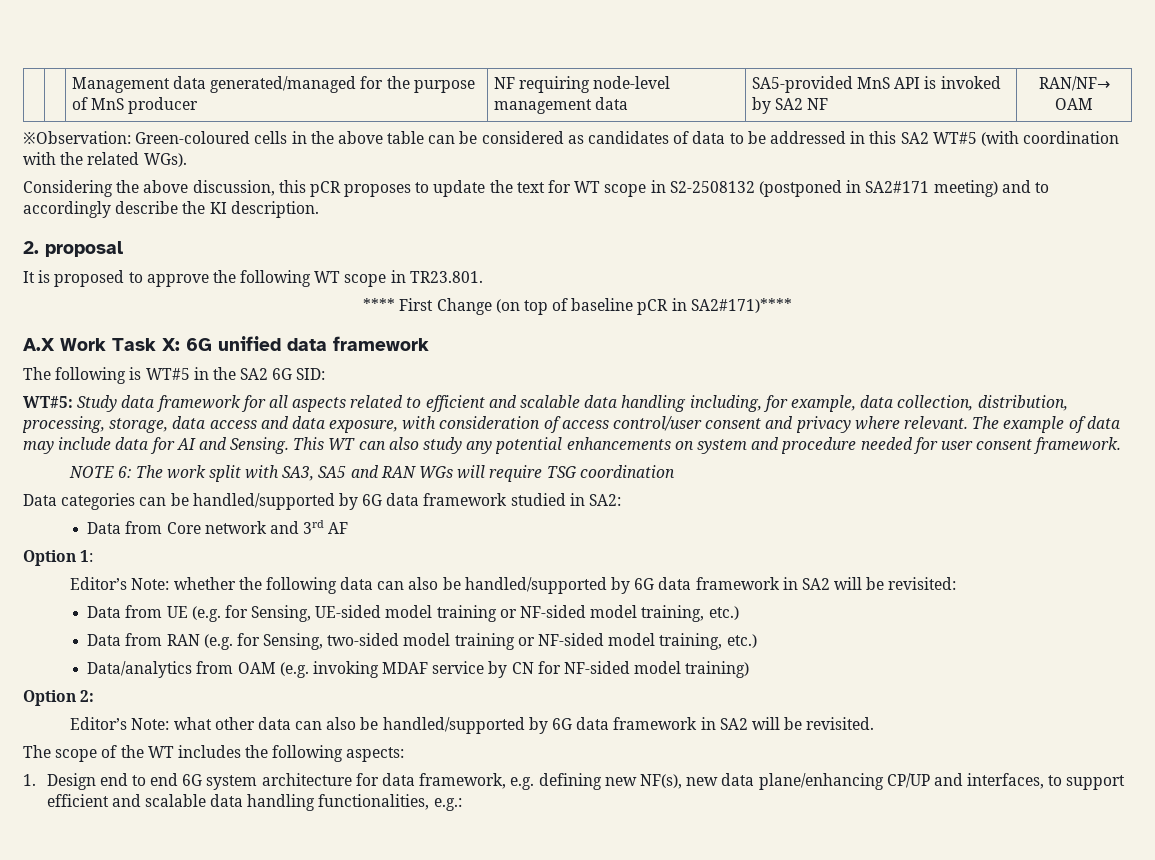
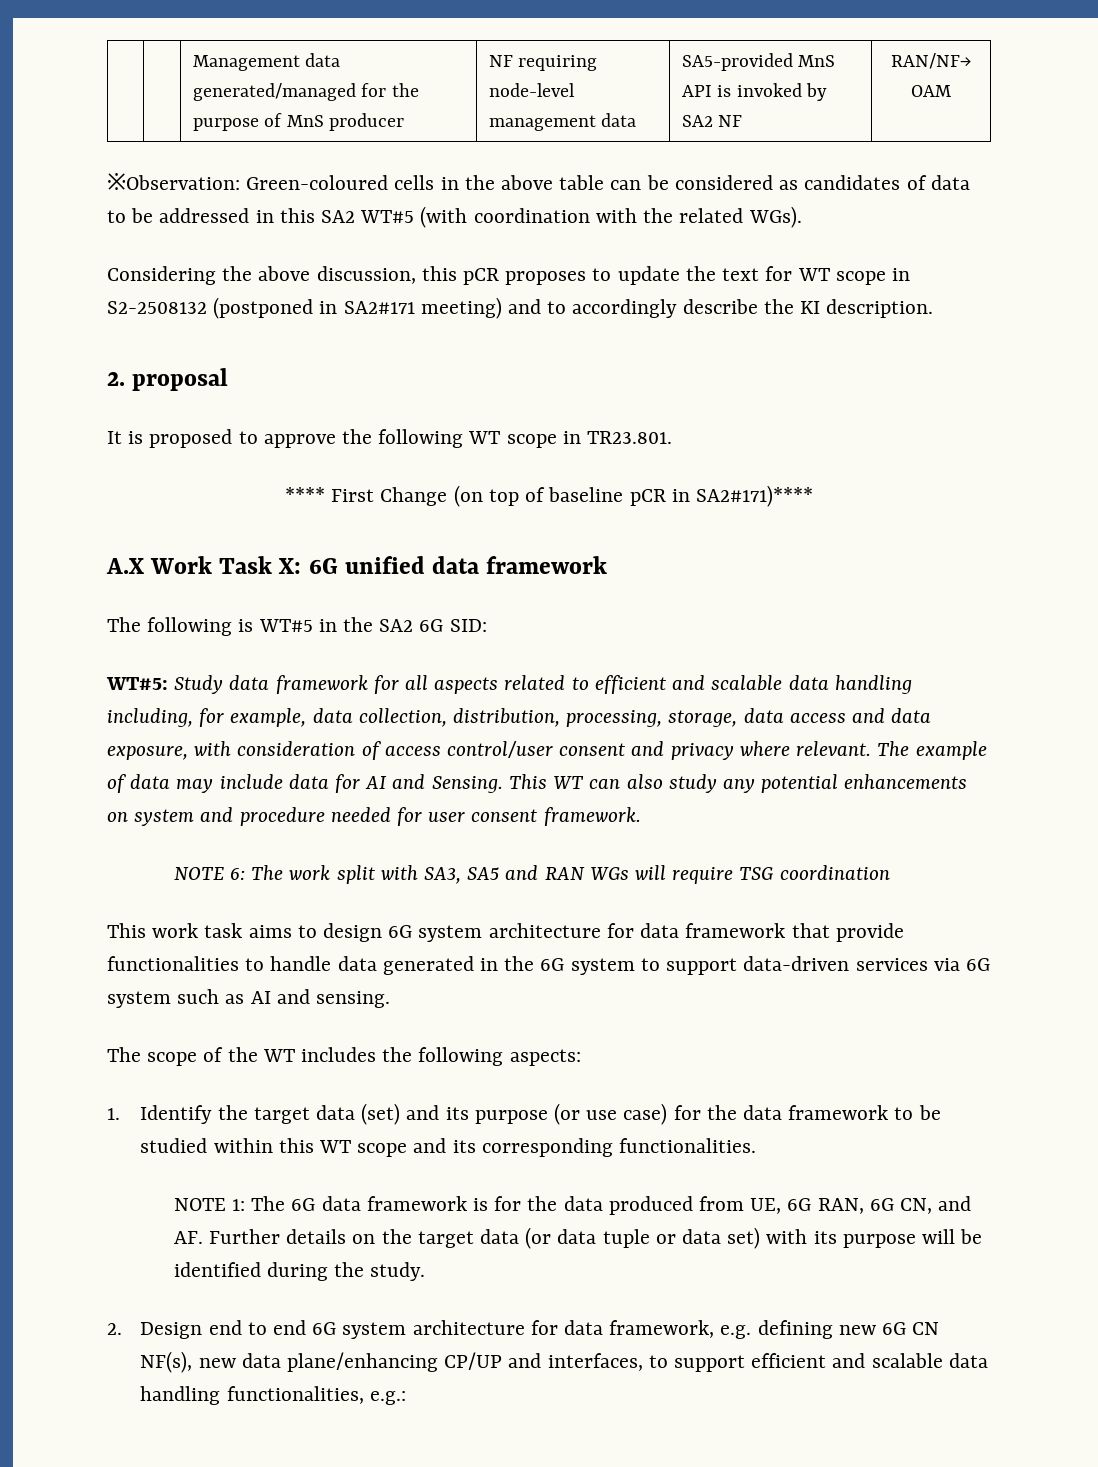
[23,493,622,510] [87,520,349,534] [23,550,94,566] [70,577,957,594] [87,605,739,622] [87,633,757,650] [87,661,750,678] [23,690,95,706] [70,717,875,734] Data categories can be handled/supported by 6G data framework studied in SA2: // Data from Core network and 3rd AF // Option 1: // Editor’s Note: whether the following data can also be handled/supported by 6G data framework in SA2 will be revisited: // Data from UE (e.g. for Sensing, UE-sided model training or NF-sided model training, etc.) // Data from RAN (e.g. for Sensing, two-sided model training or NF-sided model training, etc.) // Data/analytics from OAM (e.g. invoking MDAF service by CN for NF-sided model training) // Option 2: // Editor’s Note: what other data can also be handled/supported by 6G data framework in SA2 will be revisited. -> [107,923,904,942] [107,956,990,975] [107,989,391,1008] This work task aims to design 6G system architecture for data framework that provide functionalities to handle data generated in the 6G system to support data-driven services via 6G system such as AI and sensing.
(36, 780) none -> [140,1103,941,1125] [140,1138,757,1157] [173,1196,972,1215] [173,1227,983,1249] [173,1262,426,1281] [107,1323,122,1335] Identify the target data (set) and its purpose (or use case) for the data framework to be studied within this WT scope and its corresponding functionalities. // NOTE 1: The 6G data framework is for the data produced from UE, 6G RAN, 6G CN, and AF. Further details on the target data (or data tuple or data set) with its purpose will be identified during the study. // 2.
(637, 781) none -> [882,1322,940,1335] 6G CN

